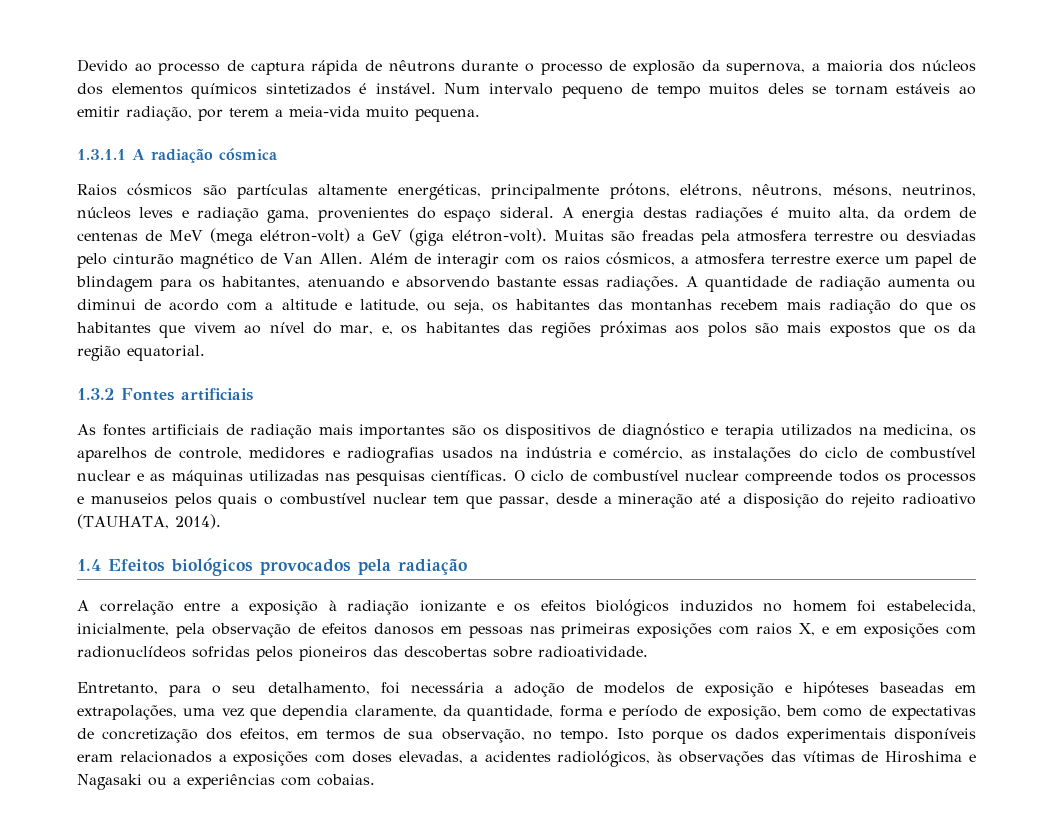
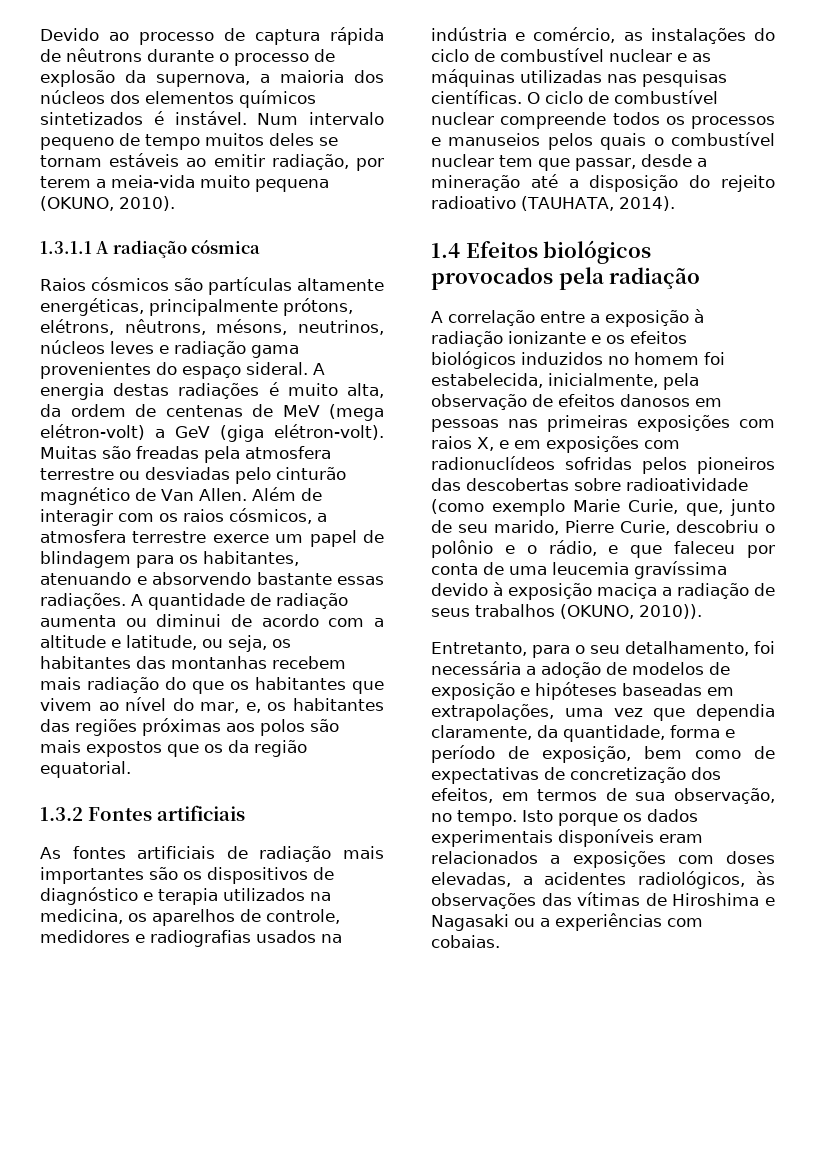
[415,108,480,122] pequena. -> [255,179,329,192] [40,196,175,211] pequena (OKUNO, 2010).
[267,210,310,223] gama, -> [251,345,299,358] gama
[538,646,648,658] radioatividade. -> [626,478,748,491] [431,499,775,516] [431,520,775,535] [431,540,775,558] [431,561,727,579] [431,582,775,600] [431,604,702,619] radioatividade (como exemplo Marie Curie, que, junto de seu marido, Pierre Curie, descobriu o polônio e o rádio, e que faleceu por conta de uma leucemia gravíssima devido à exposição maciça a radiação de seus trabalhos (OKUNO, 2010)).

